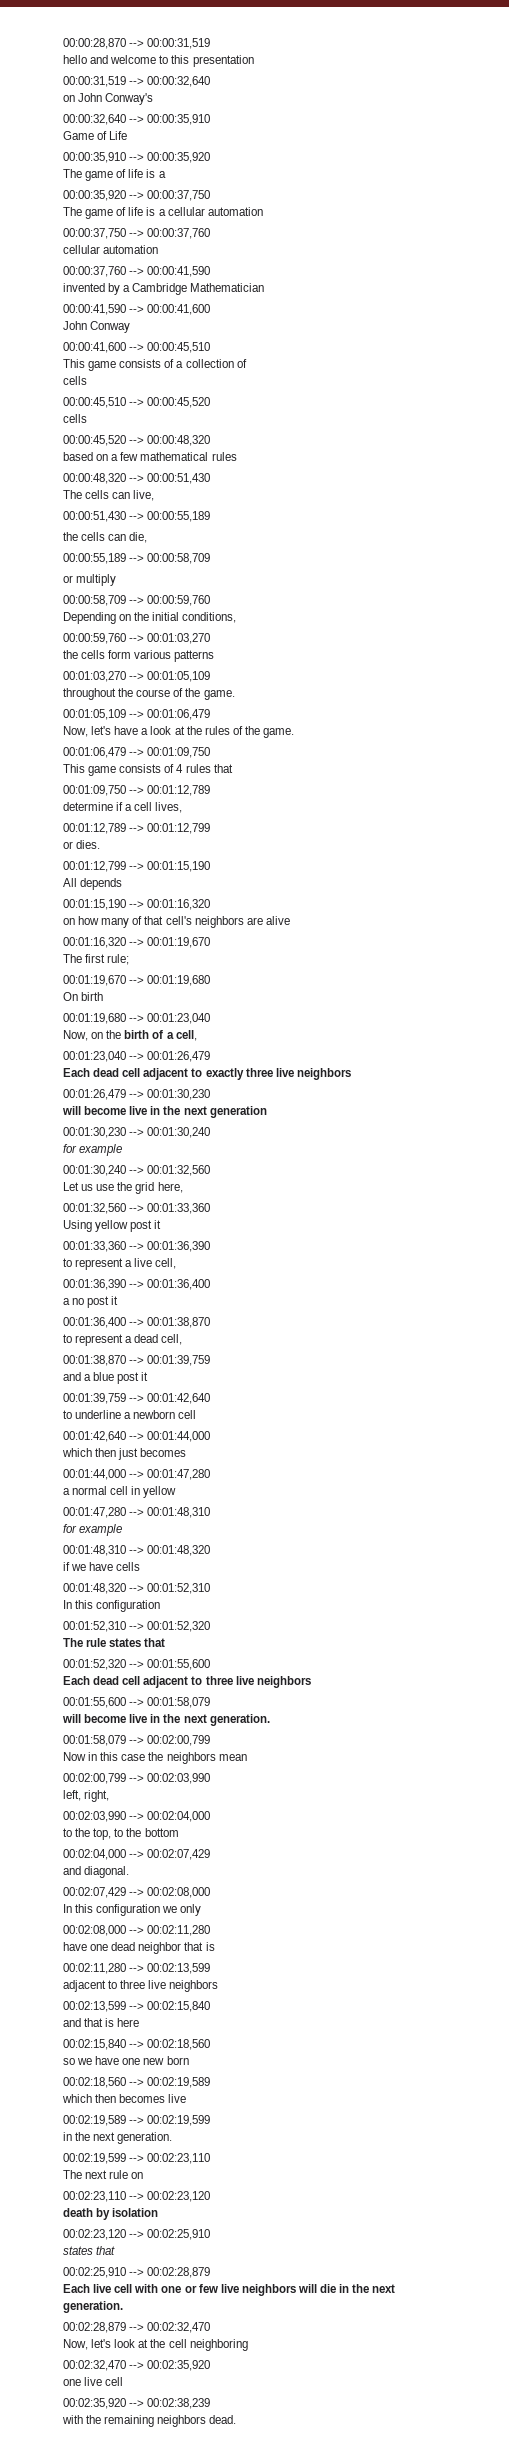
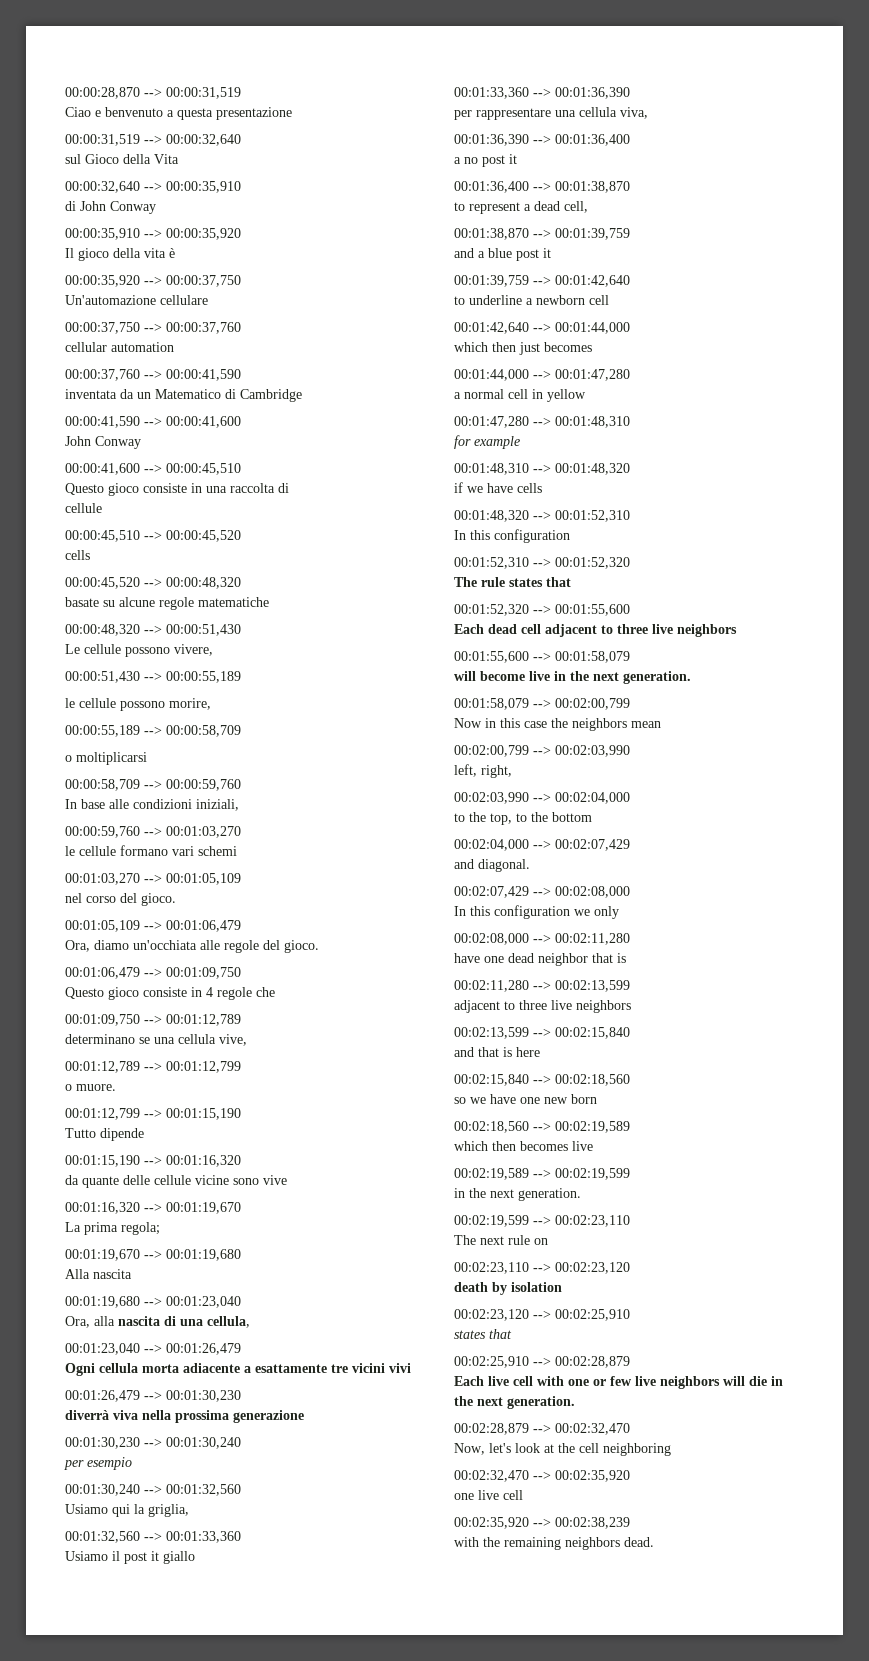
[63,55,254,67] hello and welcome to this presentation -> [65,107,292,120] Ciao e benvenuto a questa presentazione
[63,93,154,105] on John Conway's -> [65,154,179,164] sul Gioco della Vita
[63,131,128,140] Game of Life -> [65,201,156,214] di John Conway
[63,169,166,181] [63,190,211,201] [63,207,263,219] The game of life is a // 00:00:35,920 --> 00:00:37,750 // The game of life is a cellular automation -> [65,248,175,261] [65,275,241,287] [65,295,208,305] Il gioco della vita è // 00:00:35,920 --> 00:00:37,750 // Un'automazione cellulare
[63,283,131,295] invented by a -> [65,389,236,399] inventata da un Matematico di
[190,283,265,292] Mathematician -> (302, 395) none
[63,359,247,371] [63,376,87,385] This game consists of a collection of // cells -> [65,483,289,496] [65,503,102,513] Questo gioco consiste in una raccolta di // cellule
[63,452,237,461] based on a few mathematical rules -> [65,597,269,610] basate su alcune regole matematiche
[63,490,155,501] The cells can live, -> [65,644,213,657] Le cellule possono vivere,
[63,532,148,543] the cells can die, -> [65,698,211,711] le cellule possono morire,
[63,574,117,586] or multiply -> [65,752,147,765] o moltiplicarsi
[63,612,237,624] [63,633,211,644] [63,650,215,662] [63,671,211,682] [63,688,235,700] [63,709,211,720] [63,726,295,738] [63,747,211,758] [63,764,233,776] [63,785,211,796] [63,802,183,813] Depending on the initial conditions, // 00:00:59,760 --> 00:01:03,270 // the cells form various patterns // 00:01:03,270 --> 00:01:05,109 // throughout the course of the game. // 00:01:05,109 --> 00:01:06,479 // Now, let's have a look at the rules of the game. // 00:01:06,479 --> 00:01:09,750 // This game consists of 4 rules that // 00:01:09,750 --> 00:01:12,789 // determine if a cell lives, -> [65,799,239,811] [65,826,241,838] [65,845,237,856] [65,873,241,885] [65,893,176,906] [65,920,241,932] [65,940,319,953] [65,967,241,979] [65,987,275,1000] [65,1014,241,1026] [65,1034,247,1046] In base alle condizioni iniziali, // 00:00:59,760 --> 00:01:03,270 // le cellule formano vari schemi // 00:01:03,270 --> 00:01:05,109 // nel corso del gioco. // 00:01:05,109 --> 00:01:06,479 // Ora, diamo un'occhiata alle regole del gioco. // 00:01:06,479 --> 00:01:09,750 // Questo gioco consiste in 4 regole che // 00:01:09,750 --> 00:01:12,789 // determinano se una cellula vive,
[63,840,101,849] or dies. -> [65,1084,116,1091] o muore.
[63,878,123,890] All depends -> [65,1128,144,1141] Tutto dipende
[63,916,290,928] on how many of that cell's neighbors are alive -> [65,1175,287,1188] da quante delle cellule vicine sono vive
[63,954,130,965] The first rule; -> [65,1222,160,1235] La prima regola;
[63,992,104,1001] On birth -> [65,1269,132,1279] Alla nascita
[63,1030,197,1041] [63,1051,211,1062] [63,1068,351,1080] [63,1089,211,1100] [62,1106,267,1118] Now, on the birth of a cell, // 00:01:23,040 --> 00:01:26,479 // Each dead cell adjacent to exactly three live neighbors // 00:01:26,479 --> 00:01:30,230 // will become live in the next generation -> [65,1316,250,1328] [65,1343,241,1355] [65,1363,411,1376] [65,1390,241,1402] [65,1410,304,1423] Ora, alla nascita di una cellula, // 00:01:23,040 --> 00:01:26,479 // Ogni cellula morta adiacente a esattamente tre vicini vivi // 00:01:26,479 --> 00:01:30,230 // diverrà viva nella prossima generazione
[63,1144,123,1156] for example -> [64,1457,132,1470] per esempio
[63,1182,183,1194] Let us use the grid here, -> [65,1504,189,1517] Usiamo qui la griglia,
[63,1220,162,1232] Using yellow post it -> [65,1551,195,1564] Usiamo il post it giallo
[63,1258,177,1270] to represent a live cell, -> [454,107,648,120] per rappresentare una cellula viva,

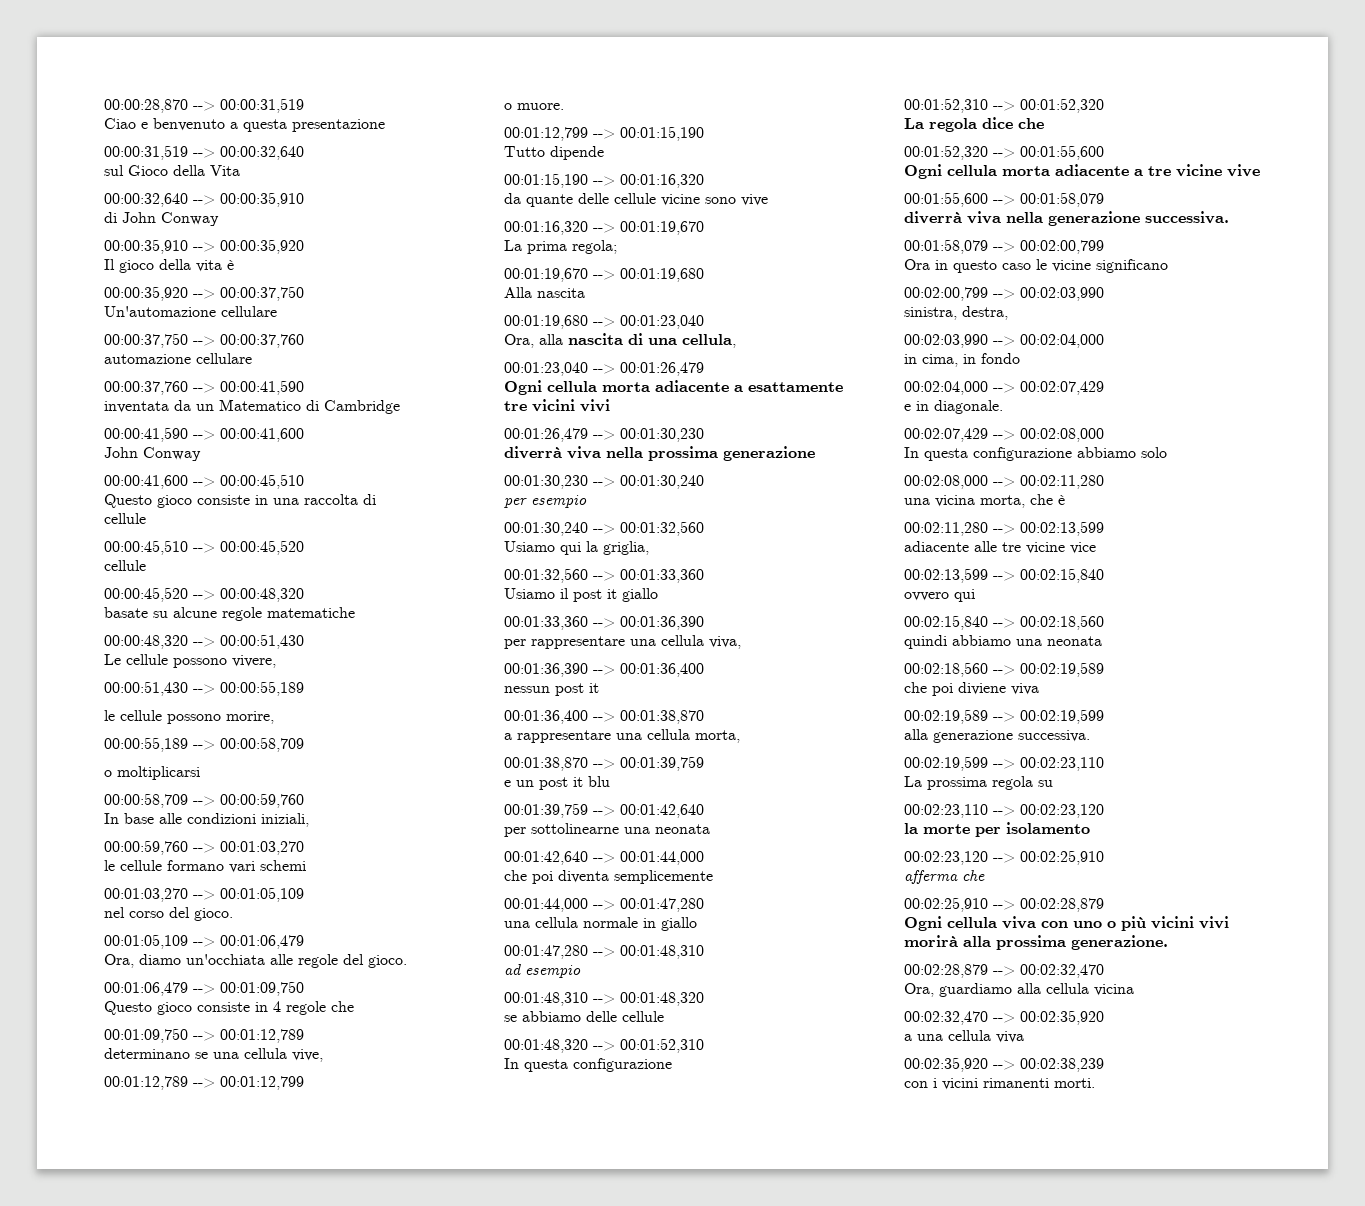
[65,342,174,352] cellular automation -> [104,353,252,364] automazione cellulare
[65,550,90,560] cells -> [104,560,146,571] cellule
[454,157,478,164] a no -> [504,686,550,693] nessun
[454,201,588,214] to represent a dead cell, -> [504,729,740,743] a rappresentare una cellula morta,
[454,248,551,261] and a blue post it -> [504,776,610,790] e un post it blu
[454,295,609,305] to underline a newborn cell -> [504,823,710,837] per sottolinearne una neonata
[454,342,592,355] which then just becomes -> [504,870,713,884] che poi diventa semplicemente
[454,389,586,402] a normal cell in yellow -> [504,917,697,931] una cellula normale in giallo
[454,435,520,449] for example -> [504,964,581,978] ad esempio
[454,482,542,493] if we have cells -> [504,1011,664,1022] se abbiamo delle cellule
[470,529,570,543] this configuration -> [524,1058,672,1072] questa configurazione
[454,577,571,587] The rule states that -> [904,117,1044,132] La regola dice che
[454,624,737,637] [454,651,630,663] [454,671,691,684] [454,698,630,710] [454,718,661,731] Each dead cell adjacent to three live neighbors // 00:01:55,600 --> 00:01:58,079 // will become live in the next generation. // 00:01:58,079 --> 00:02:00,799 // Now in this case the neighbors mean -> [904,164,1260,179] [904,192,1104,207] [904,211,1229,226] [904,239,1104,254] [904,259,1168,273] Ogni cellula morta adiacente a tre vicine vive // 00:01:55,600 --> 00:01:58,079 // diverrà viva nella generazione successiva. // 00:01:58,079 --> 00:02:00,799 // Ora in questo caso le vicine significano
[454,764,512,778] left, right, -> [904,306,1008,320] sinistra, destra,
[454,812,592,825] to the top, to the bottom -> [904,353,1020,367] in cima, in fondo
[454,859,530,872] and diagonal. -> [904,400,1003,414] e in diagonale.
[470,905,619,919] this configuration we only -> [924,447,1167,461] questa configurazione abbiamo solo
[454,953,626,966] [454,980,630,992] [454,1000,631,1013] have one dead neighbor that is // 00:02:11,280 --> 00:02:13,599 // adjacent to three live neighbors -> [904,494,1065,508] [904,521,1104,536] [904,541,1096,554] una vicina morta, che è // 00:02:11,280 --> 00:02:13,599 // adiacente alle tre vicine vice
[454,1047,540,1057] and that is here -> [904,589,975,602] ovvero qui
[454,1094,597,1104] so we have one new born -> [904,635,1102,649] quindi abbiamo una neonata
[454,1141,593,1151] which then becomes live -> [904,682,1039,696] che poi diviene viva
[454,1188,581,1201] in the next generation. -> [904,729,1090,743] alla generazione successiva.
[454,1235,548,1245] The next rule on -> [904,776,1053,790] La prossima regola su
[454,1282,562,1295] death by isolation -> [904,822,1090,837] la morte per isolamento
[454,1329,512,1339] states that -> [904,870,985,884] afferma che
[454,1376,783,1389] [454,1396,575,1409] [454,1423,630,1435] [454,1443,671,1456] Each live cell with one or few live neighbors will die in the next generation. // 00:02:28,879 --> 00:02:32,470 // Now, let's look at the cell neighboring -> [904,916,1229,931] [904,935,1168,950] [904,964,1104,978] [904,983,1134,997] Ogni cellula viva con uno o più vicini vivi morirà alla prossima generazione. // 00:02:28,879 --> 00:02:32,470 // Ora, guardiamo alla cellula vicina
[454,1490,523,1500] one live cell -> [904,1030,1024,1043] a una cellula viva
[454,1537,654,1550] with the remaining neighbors dead. -> [904,1078,1095,1090] con i vicini rimanenti morti.

